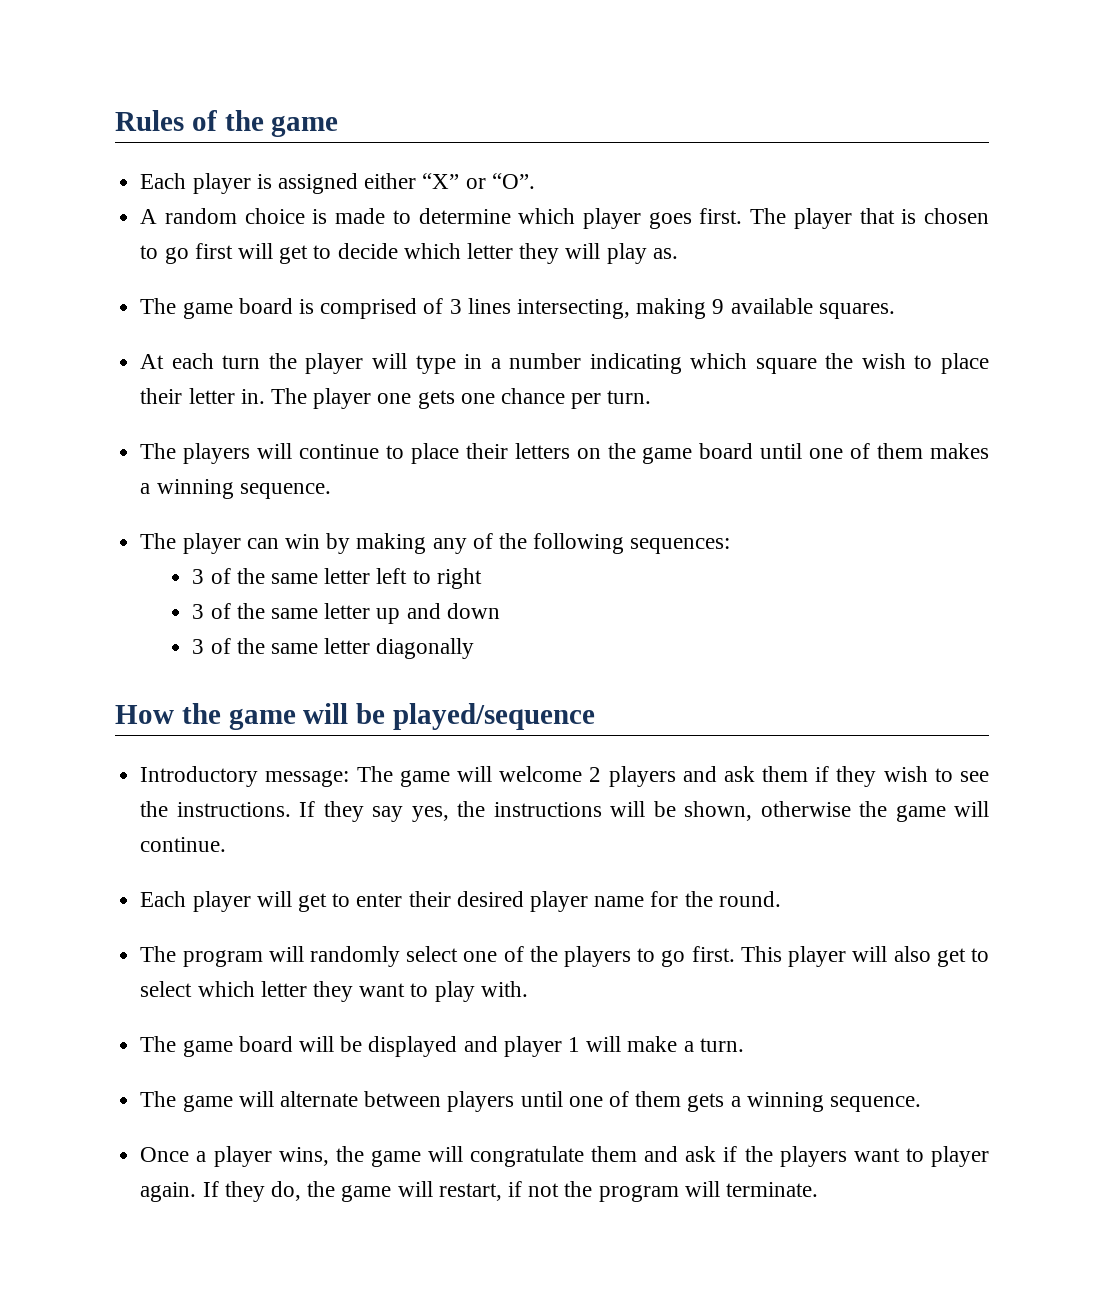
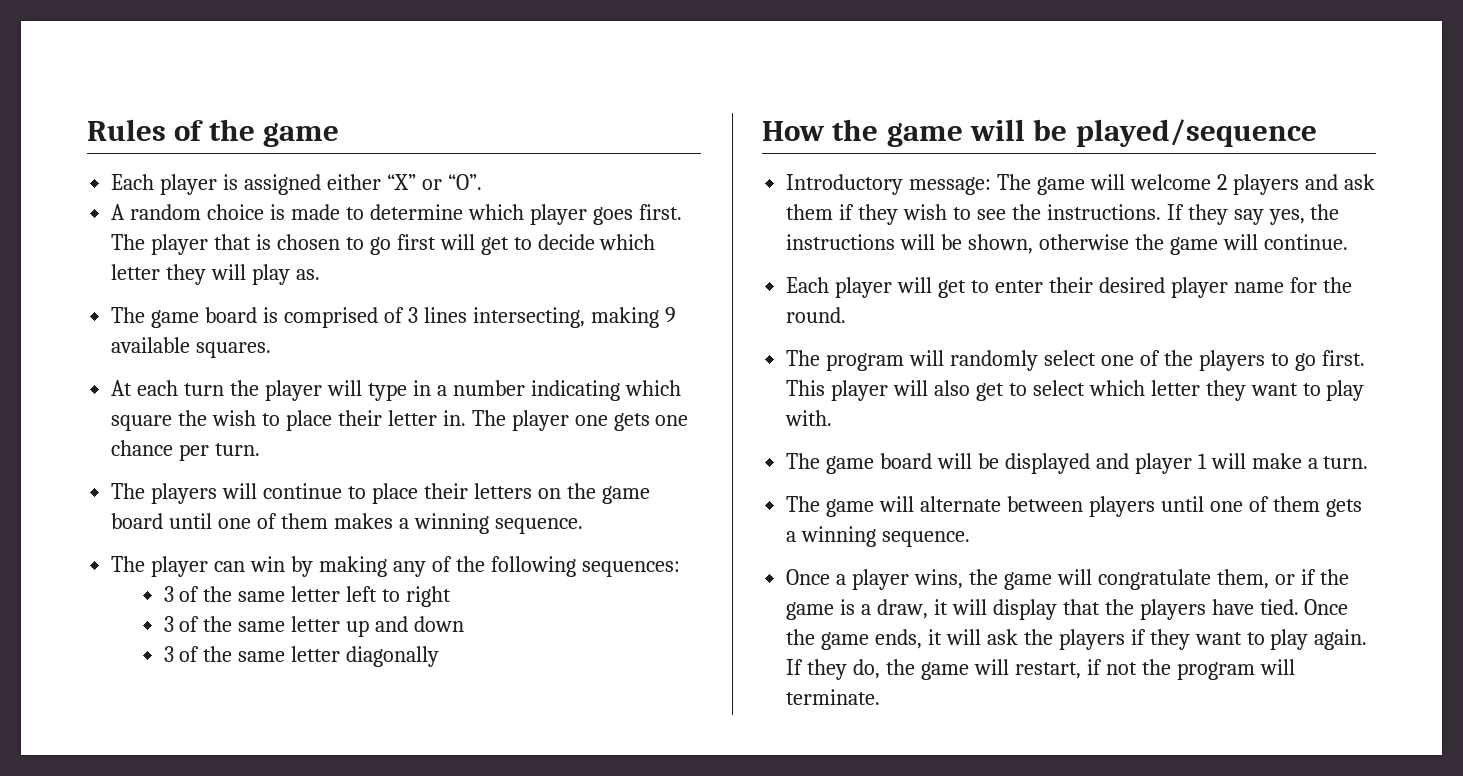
[591,1146,990,1167] them and ask if the players want to player -> [1216,569,1349,589] [786,599,1349,620] [786,629,1309,650] them, or if the game is a draw, it will display that the players have tied. Once the game ends, it will ask the players if they want to play

